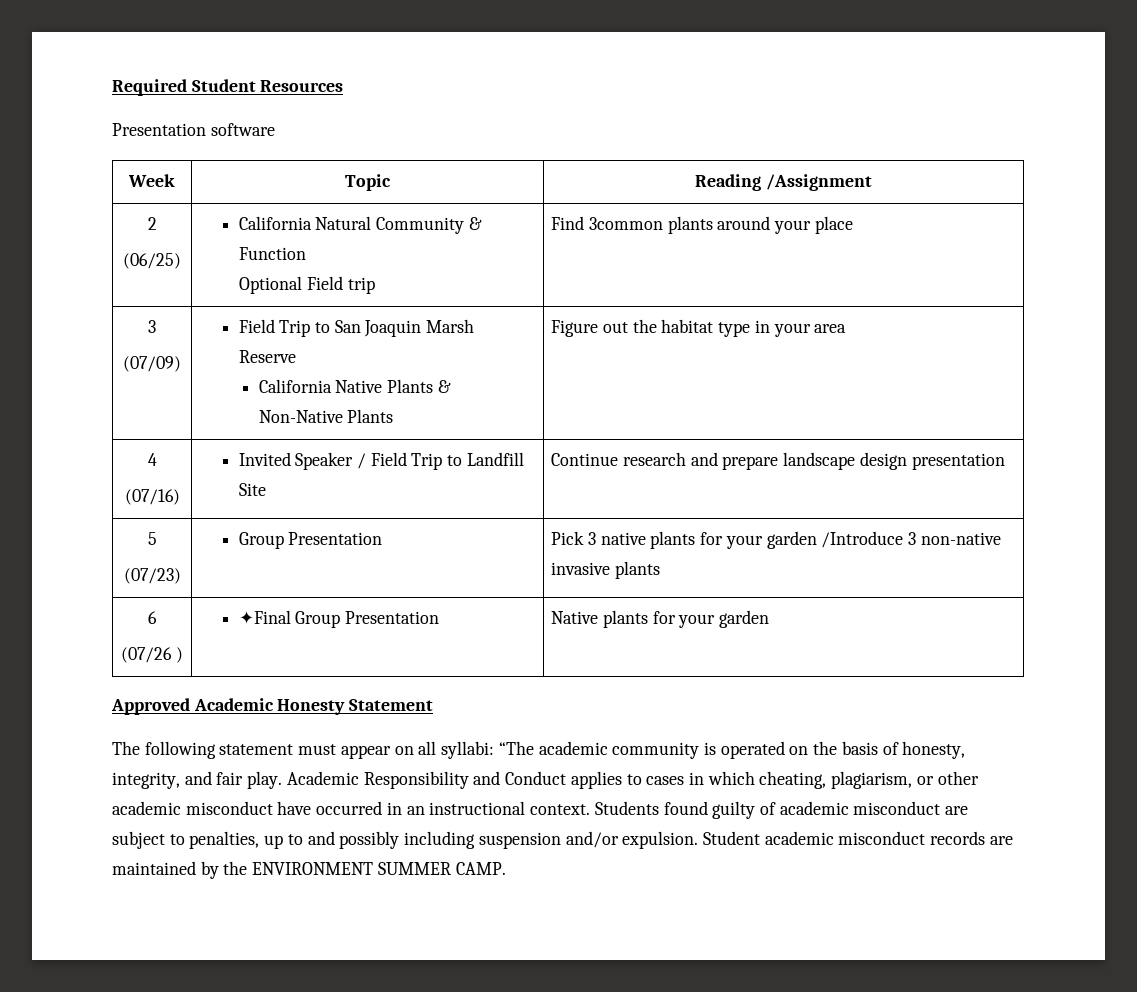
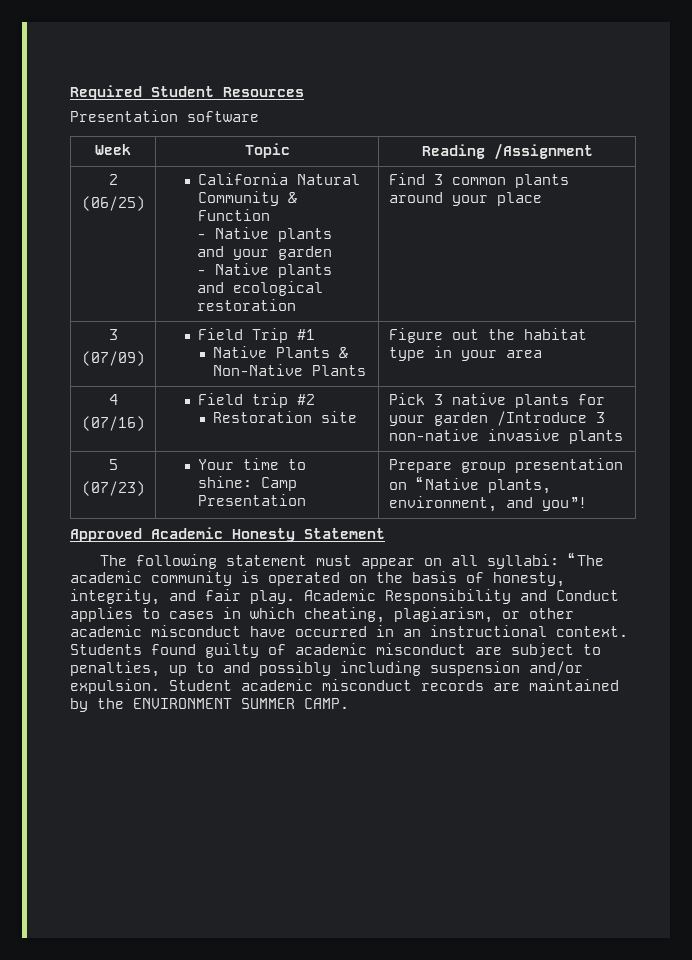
[239,276,375,294] Optional Field trip -> [197,227,333,242] [197,246,333,260] [197,263,333,278] [197,281,324,296] [197,299,297,311] - Native plants and your garden // - Native plants and ecological restoration
[588,217,663,230] 3common -> [433,174,506,185] 3 common
[314,319,475,337] [238,350,296,363] [258,379,332,393] to San Joaquin Marsh Reserve // California -> [296,329,315,340] #1 //
[238,452,524,470] [238,483,266,496] [551,452,1005,470] [147,532,157,545] [123,568,181,584] [238,532,383,549] Invited Speaker / Field Trip to Landfill Site | Continue research and prepare landscape design presentation // 5 // (07/23) | Group Presentation -> [197,393,315,408] [213,411,358,423] Field trip #2 // Restoration site
[148,611,157,624] [121,647,183,663] [238,610,439,628] [551,610,770,628] 6 // (07/26 ) | ✦Final Group Presentation | Native plants for your garden -> [108,459,118,470] [81,481,145,496] [197,458,306,470] [197,476,297,491] [197,494,306,506] [388,458,623,473] [388,476,551,494] [388,496,587,512] 5 // (07/23) | Your time to shine: Camp Presentation | Prepare group presentation on “Native plants, environment, and you”!

